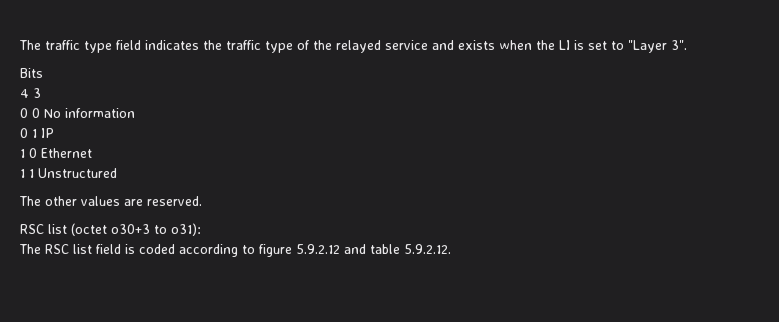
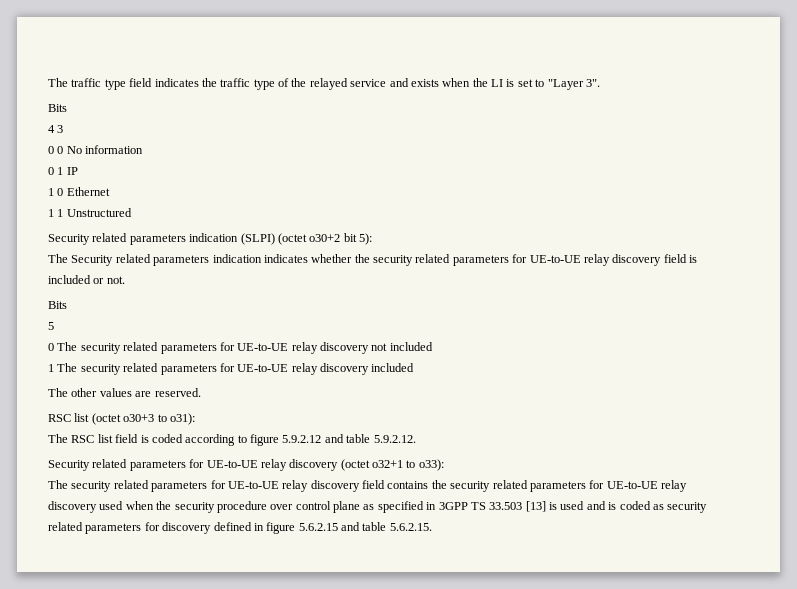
(117, 173) none -> [48,233,372,245] [48,254,697,266] [48,275,125,284] [48,301,67,309] [48,322,54,330] [48,342,433,354] [48,363,415,375] // Security related parameters indication (SLPI) (octet o30+2 bit 5): // The Security related parameters indication indicates whether the security related parameters for UE-to-UE relay discovery field is included or not. // Bits // 5 // 0 The security related parameters for UE-to-UE relay discovery not included // 1 The security related parameters for UE-to-UE relay discovery included
(451, 249) none -> [48,459,444,471] [48,480,687,492] [48,501,708,513] [48,522,432,534] // Security related parameters for UE-to-UE relay discovery (octet o32+1 to o33): // The security related parameters for UE-to-UE relay discovery field contains the security related parameters for UE-to-UE relay discovery used when the security procedure over control plane as specified in 3GPP TS 33.503 [13] is used and is coded as security related parameters for discovery defined in figure 5.6.2.15 and table 5.6.2.15.

